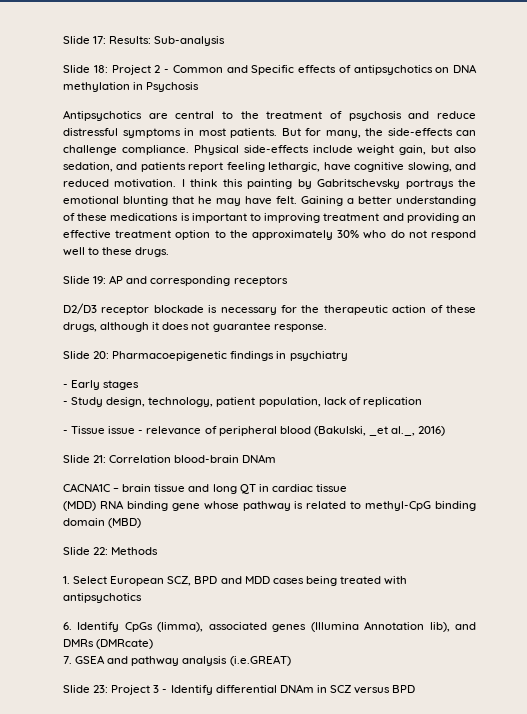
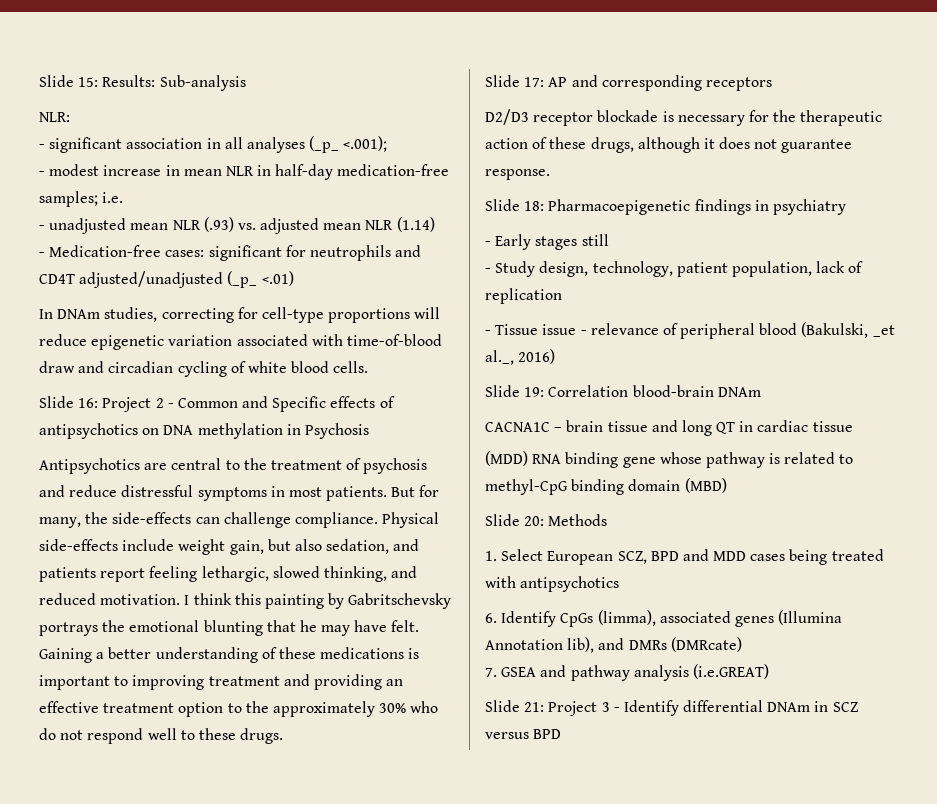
[63,36,107,44] Slide 17: -> [39,75,99,87] Slide 15:
[63,65,108,73] // Slide 18: -> [39,112,70,122] [39,136,388,153] [39,164,450,180] [39,191,124,207] [39,217,435,234] [39,245,422,261] [39,271,294,288] [39,307,441,323] [39,334,442,350] [39,361,369,377] [39,396,99,408] // NLR: // - significant association in all analyses (_p_ <.001); // - modest increase in mean NLR in half-day medication-free samples; i.e. // - unadjusted mean NLR (.93) vs. adjusted mean NLR (1.14) // - Medication-free cases: significant for neutrophils and CD4T adjusted/unadjusted (_p_ <.01) // In DNAm studies, correcting for cell-type proportions will reduce epigenetic variation associated with time-of-blood draw and circadian cycling of white blood cells. // Slide 16:
[323,162,452,172] have cognitive slowing, -> [272,566,387,582] slowed thinking,
[93,276,107,284] 19: -> [524,77,545,87] 17:
[93,351,110,359] 20: -> [524,201,545,211] 18:
(140, 385) none -> [581,234,609,246] still
[93,455,107,463] 21: -> [524,387,545,397] 19:
[93,547,109,555] 22: -> [524,516,545,526] 20:
[93,685,109,693] 23: -> [524,702,545,712] 21:

